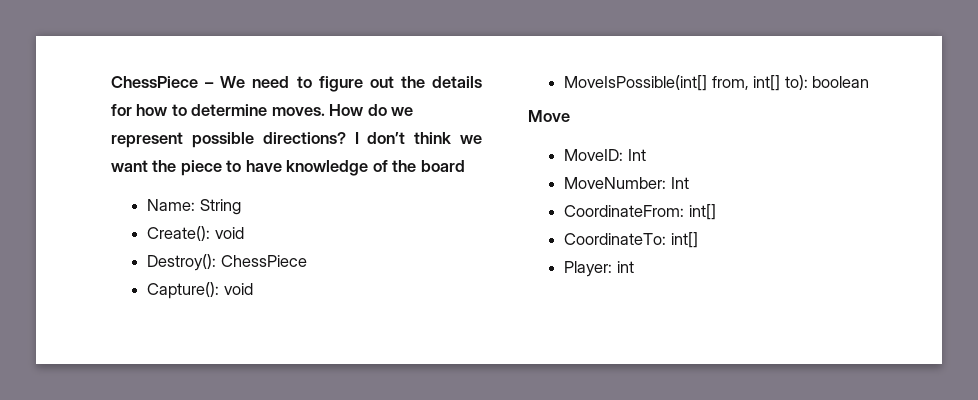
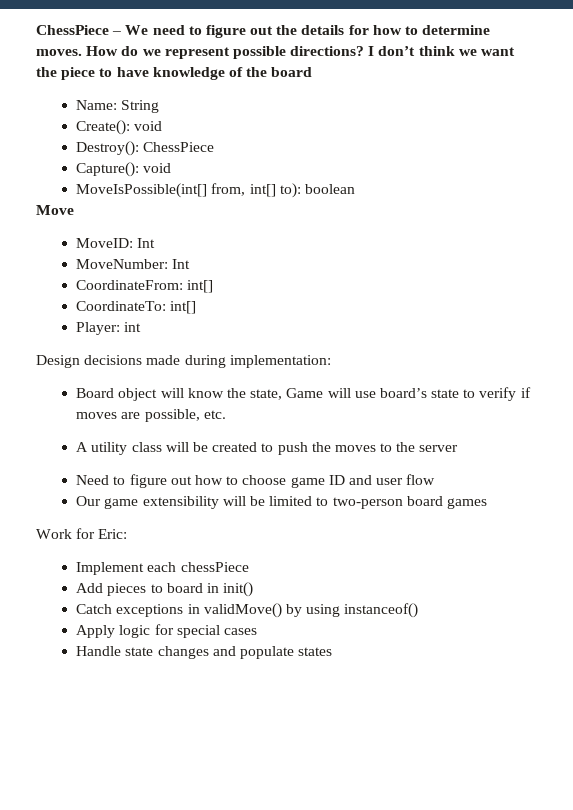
(634, 267) none -> [36,355,331,368] [76,387,531,401] [76,409,226,422] [76,442,459,455] [76,474,436,488] [76,496,487,509] [36,528,128,539] [76,562,249,575] [76,582,254,597] [76,603,419,618] [76,624,257,638] [76,646,333,659] // Design decisions made during implementation: // Board object will know the state, Game will use board’s state to verify if moves are possible, etc. // A utility class will be created to push the moves to the server // Need to figure out how to choose game ID and user flow // Our game extensibility will be limited to two-person board games // Work for Eric: // Implement each chessPiece // Add pieces to board in init() // Catch exceptions in validMove() by using instanceof() // Apply logic for special cases // Handle state changes and populate states

